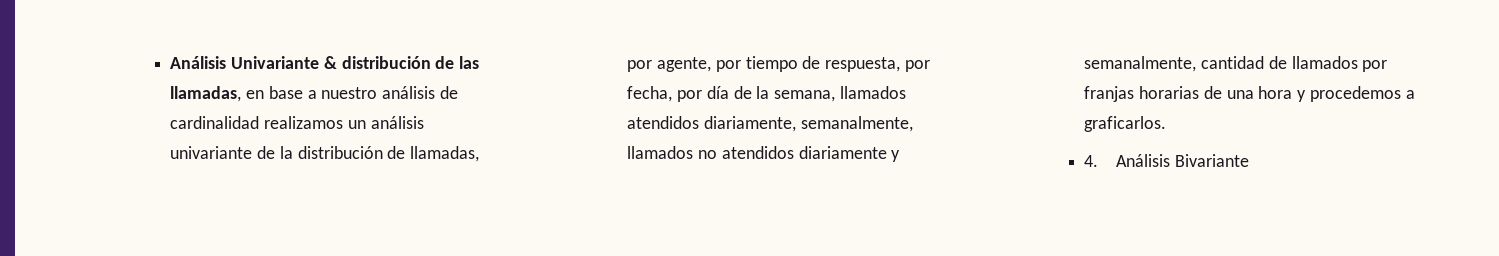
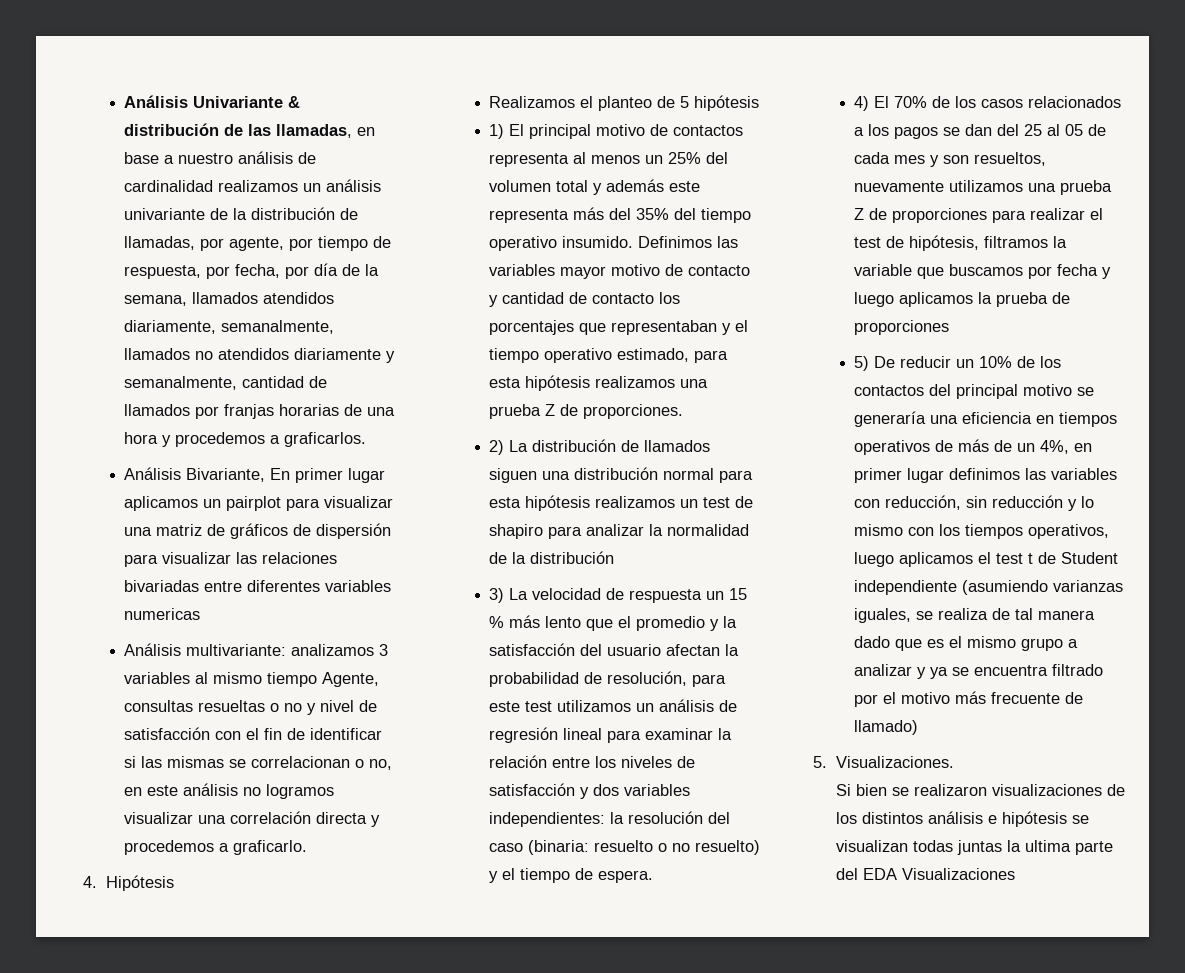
[1084,154,1249,167] 4. Análisis Bivariante -> [124,467,386,483] [124,496,394,511] [124,523,392,539] [124,552,338,567] [124,580,392,592] [124,608,201,620] [124,643,389,656] [124,672,380,687] [124,700,378,715] [124,727,383,740] [124,756,393,770] [124,783,335,799] [124,811,381,827] [124,840,308,855] [82,875,175,891] [489,95,760,111] [489,124,744,139] [489,152,729,167] [489,179,701,195] [489,207,752,223] [489,236,739,251] [489,264,751,279] [489,292,681,307] [489,320,749,335] [489,348,729,363] [489,375,709,391] [489,404,684,419] [489,439,711,455] [489,467,754,483] [489,495,754,511] [489,524,750,539] [489,551,615,564] [489,588,748,603] [489,615,738,631] [489,643,740,656] [489,671,727,687] [489,699,738,712] [489,727,733,743] [489,755,696,768] [489,783,691,799] [489,811,731,827] [489,840,761,855] [489,868,654,883] [854,96,1122,111] [854,124,1107,139] [854,152,1047,167] [854,180,1113,195] [854,208,1104,223] [854,235,1068,251] [854,264,1112,279] [854,292,1071,307] [854,320,950,335] [854,356,1062,371] [854,384,1095,399] [854,411,1118,427] [854,439,1093,455] [854,468,1118,483] [854,495,1095,511] [854,524,1110,539] [854,552,1119,567] [854,580,1124,595] [854,608,1096,623] [854,636,1079,651] [854,664,1104,679] [854,691,1084,707] [854,720,919,735] [812,756,955,768] [836,784,1126,796] [836,811,1090,827] [836,840,1114,855] [836,868,1016,880] Análisis Bivariante, En primer lugar aplicamos un pairplot para visualizar una matriz de gráficos de dispersión para visualizar las relaciones bivariadas entre diferentes variables numericas // Análisis multivariante: analizamos 3 variables al mismo tiempo Agente, consultas resueltas o no y nivel de satisfacción con el fin de identificar si las mismas se correlacionan o no, en este análisis no logramos visualizar una correlación directa y procedemos a graficarlo. // 4. Hipótesis // Realizamos el planteo de 5 hipótesis // 1) El principal motivo de contactos representa al menos un 25% del volumen total y además este representa más del 35% del tiempo operativo insumido. Definimos las variables mayor motivo de contacto y cantidad de contacto los porcentajes que representaban y el tiempo operativo estimado, para esta hipótesis realizamos una prueba Z de proporciones. // 2) La distribución de llamados siguen una distribución normal para esta hipótesis realizamos un test de shapiro para analizar la normalidad de la distribución // 3) La velocidad de respuesta un 15 % más lento que el promedio y la satisfacción del usuario afectan la probabilidad de resolución, para este test utilizamos un análisis de regresión lineal para examinar la relación entre los niveles de satisfacción y dos variables independientes: la resolución del caso (binaria: resuelto o no resuelto) y el tiempo de espera. // 4) El 70% de los casos relacionados a los pagos se dan del 25 al 05 de cada mes y son resueltos, nuevamente utilizamos una prueba Z de proporciones para realizar el test de hipótesis, filtramos la variable que buscamos por fecha y luego aplicamos la prueba de proporciones // 5) De reducir un 10% de los contactos del principal motivo se generaría una eficiencia en tiempos operativos de más de un 4%, en primer lugar definimos las variables con reducción, sin reducción y lo mismo con los tiempos operativos, luego aplicamos el test t de Student independiente (asumiendo varianzas iguales, se realiza de tal manera dado que es el mismo grupo a analizar y ya se encuentra filtrado por el motivo más frecuente de llamado) // 5. Visualizaciones. // Si bien se realizaron visualizaciones de los distintos análisis e hipótesis se visualizan todas juntas la ultima parte del EDA Visualizaciones

